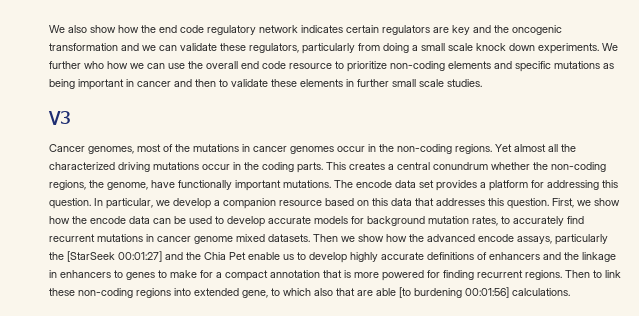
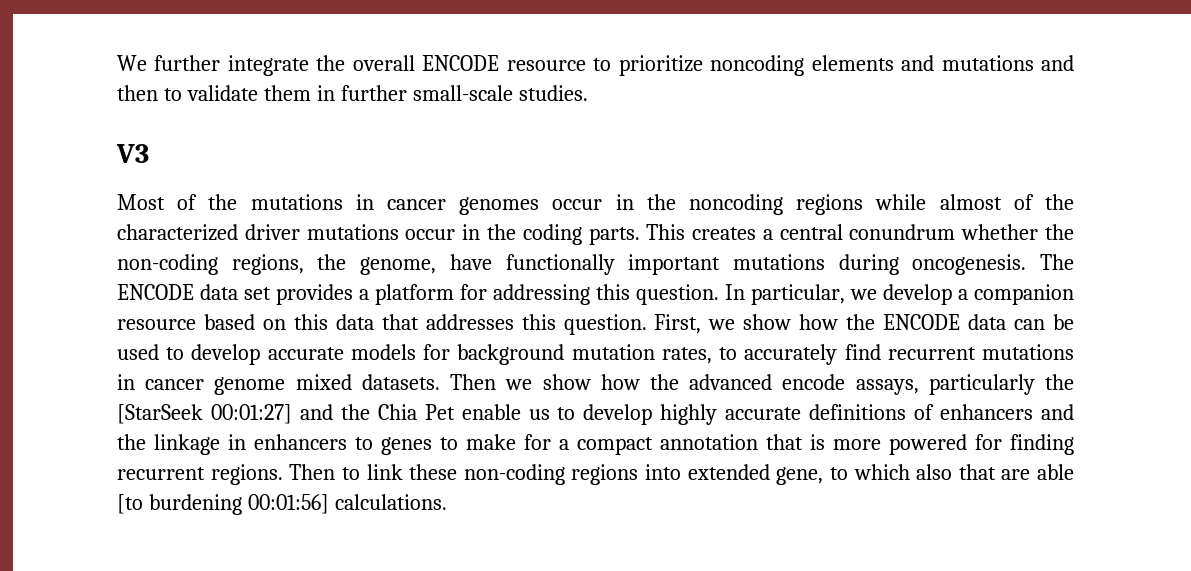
[49,25,562,35] [49,43,618,54] [49,61,286,69] We also show how the end code regulatory network indicates certain regulators are key and the oncogenic transformation and we can validate these regulators, particularly from doing a small scale knock down experiments. We further who how we can use the overall end code -> [117,55,500,76] We further integrate the overall ENCODE
[390,61,445,71] non-coding -> [710,55,805,76] noncoding
[515,61,614,72] [49,79,444,90] specific mutations as being important in cancer and then to validate these elements in further small scale -> [941,55,1074,71] [117,85,513,101] mutations and then to validate them in further small-scale
[49,144,161,154] Cancer genomes, most -> [117,194,165,210] Most
[397,144,558,154] non-coding regions. Yet almost all -> [689,194,1034,215] noncoding regions while almost of
[118,162,150,172] driving -> [244,224,300,240] driver
[283,180,392,188] mutations. The encode -> [732,254,1074,275] [117,284,194,300] mutations during oncogenesis. The ENCODE
[90,216,126,224] encode -> [883,314,961,330] ENCODE

